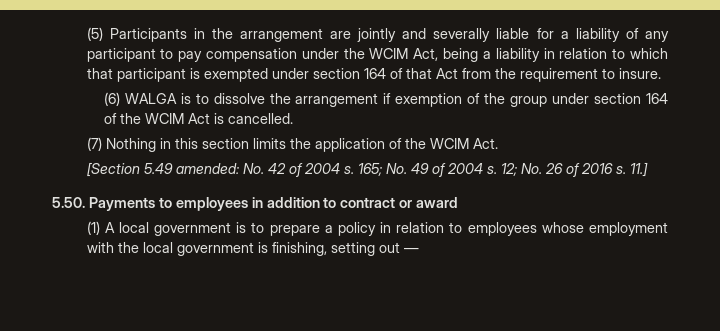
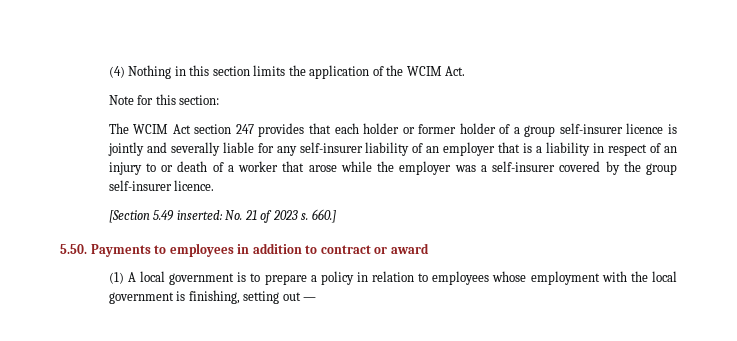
[86,27,669,42] [86,48,668,62] [86,68,661,82] [103,92,668,107] [103,113,293,124] [86,137,102,151] (5) Participants in the arrangement are jointly and severally liable for a liability of any participant to pay compensation under the WCIM Act, being a liability in relation to which that participant is exempted under section 164 of that Act from the requirement to insure. // (6) WALGA is to dissolve the arrangement if exemption of the group under section 164 of the WCIM Act is cancelled. // (7) -> [108,66,125,78] (4)
[86,162,648,177] [Section 5.49 amended: No. 42 of 2004 s. 165; No. 49 of 2004 s. 12; No. 26 of 2016 s. 11.] -> [108,94,220,105] [108,123,678,137] [107,142,677,156] [108,161,678,175] [108,180,215,191] [108,209,336,223] Note for this section: // The WCIM Act section 247 provides that each holder or former holder of a group self-insurer licence is jointly and severally liable for any self-insurer liability of an employer that is a liability in respect of an injury to or death of a worker that arose while the employer was a self-insurer covered by the group self-insurer licence. // [Section 5.49 inserted: No. 21 of 2023 s. 660.]

